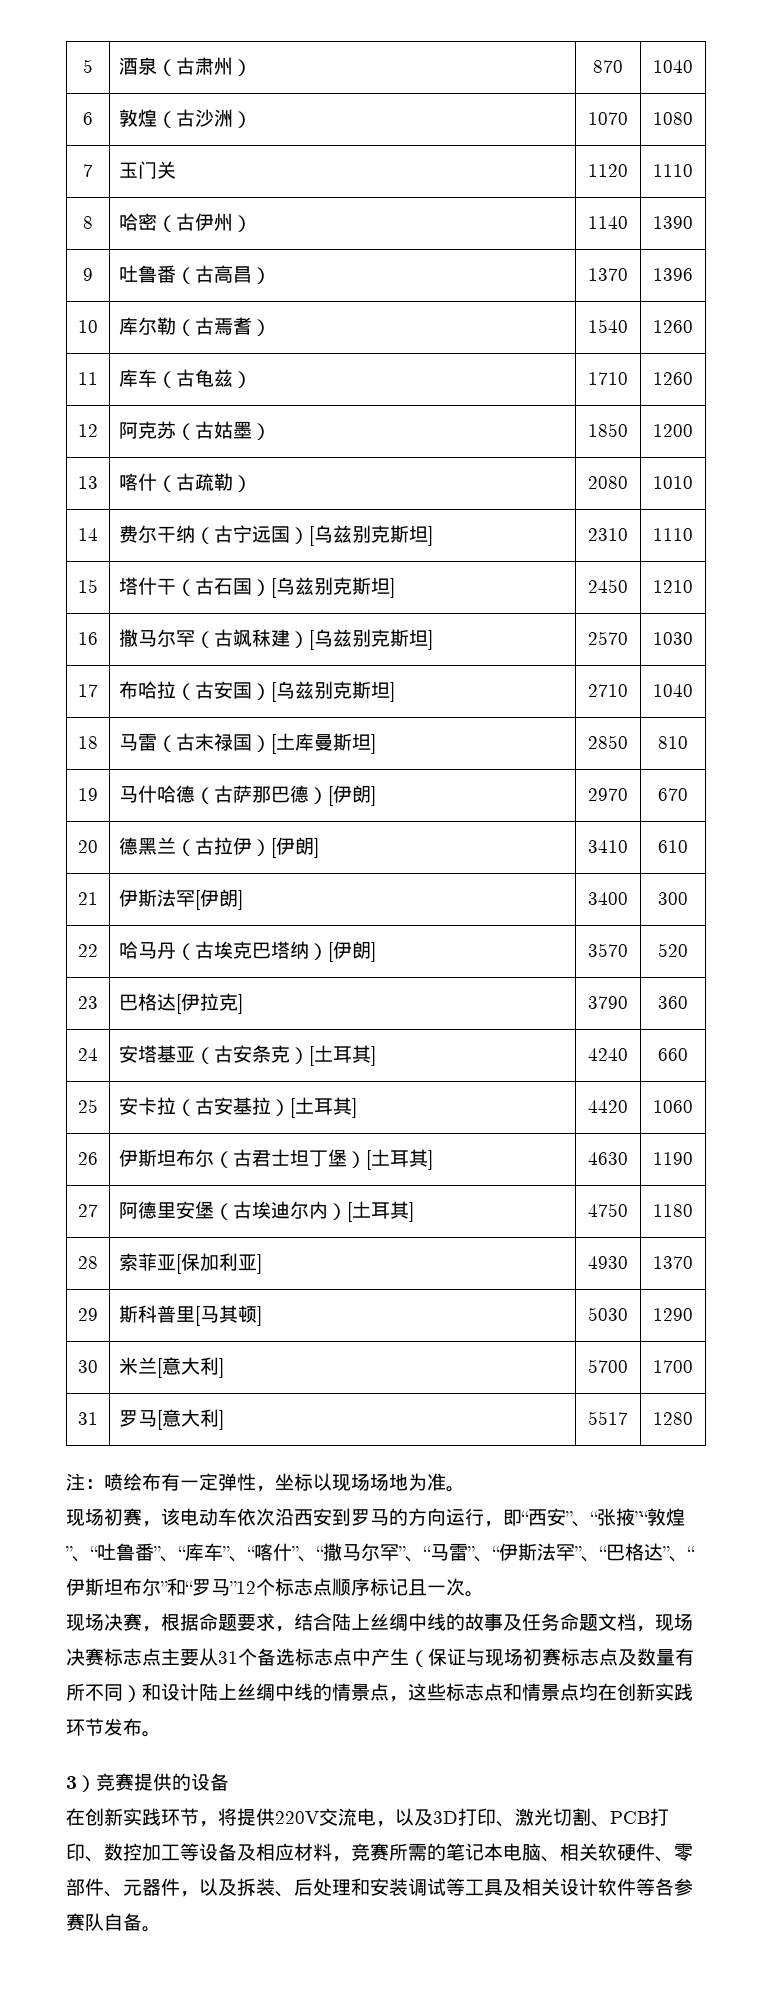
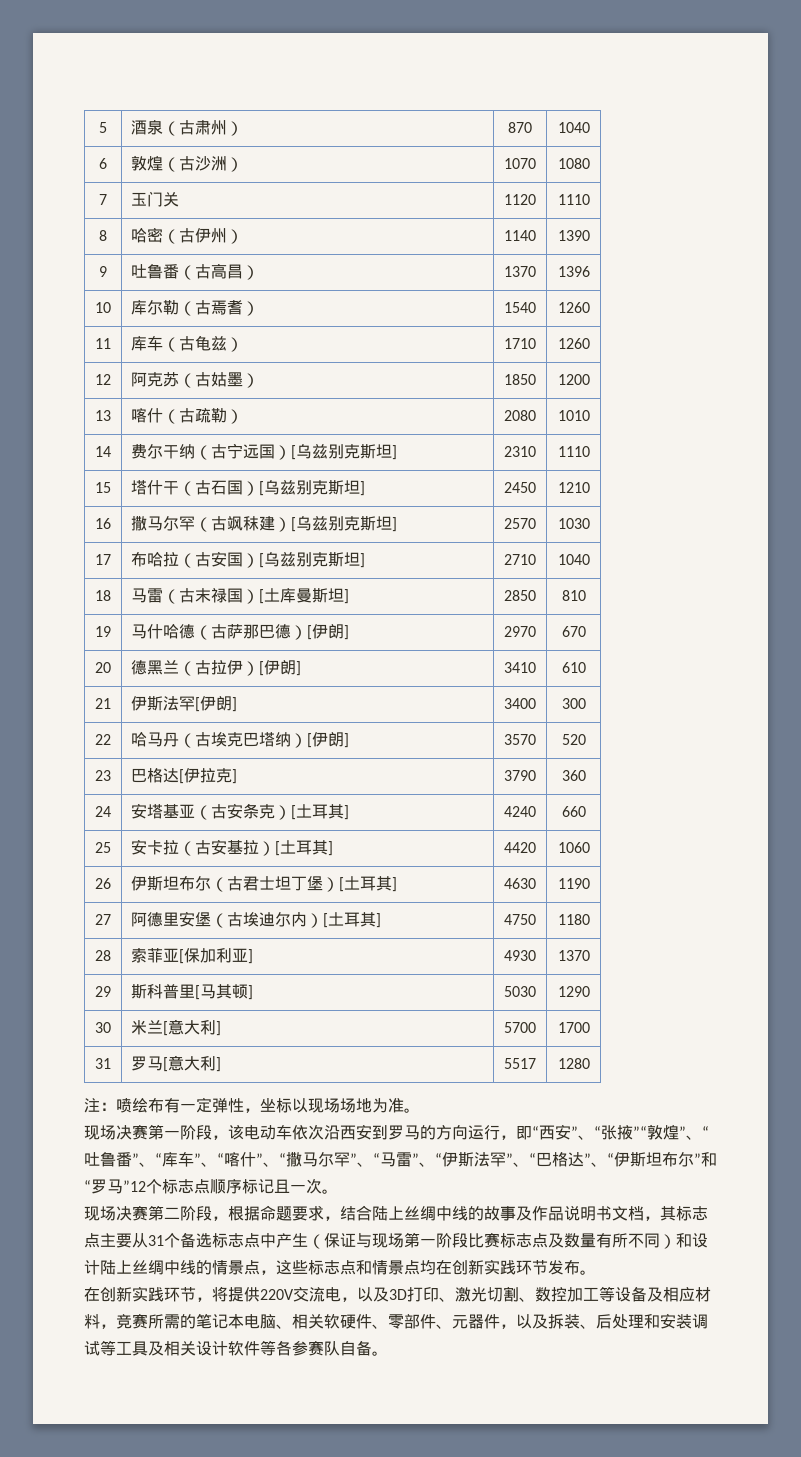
[104,1508,142,1526] 初赛 -> [116,1124,212,1140] 决赛第一阶段
(142, 1622) none -> [148,1205,212,1221] 第二阶段
[522,1613,693,1632] [66,1648,104,1666] 任务命题文档，现场决赛 -> [532,1205,676,1221] 作品说明书文档，其
[523,1648,542,1666] 初 -> [404,1232,484,1248] 第一阶段比
[66,1773,229,1792] // 3）竞赛提供的设备 -> (596, 1272) none
[610,1808,669,1826] [66,1843,104,1862] PCB打印、 -> (535, 1299) none

